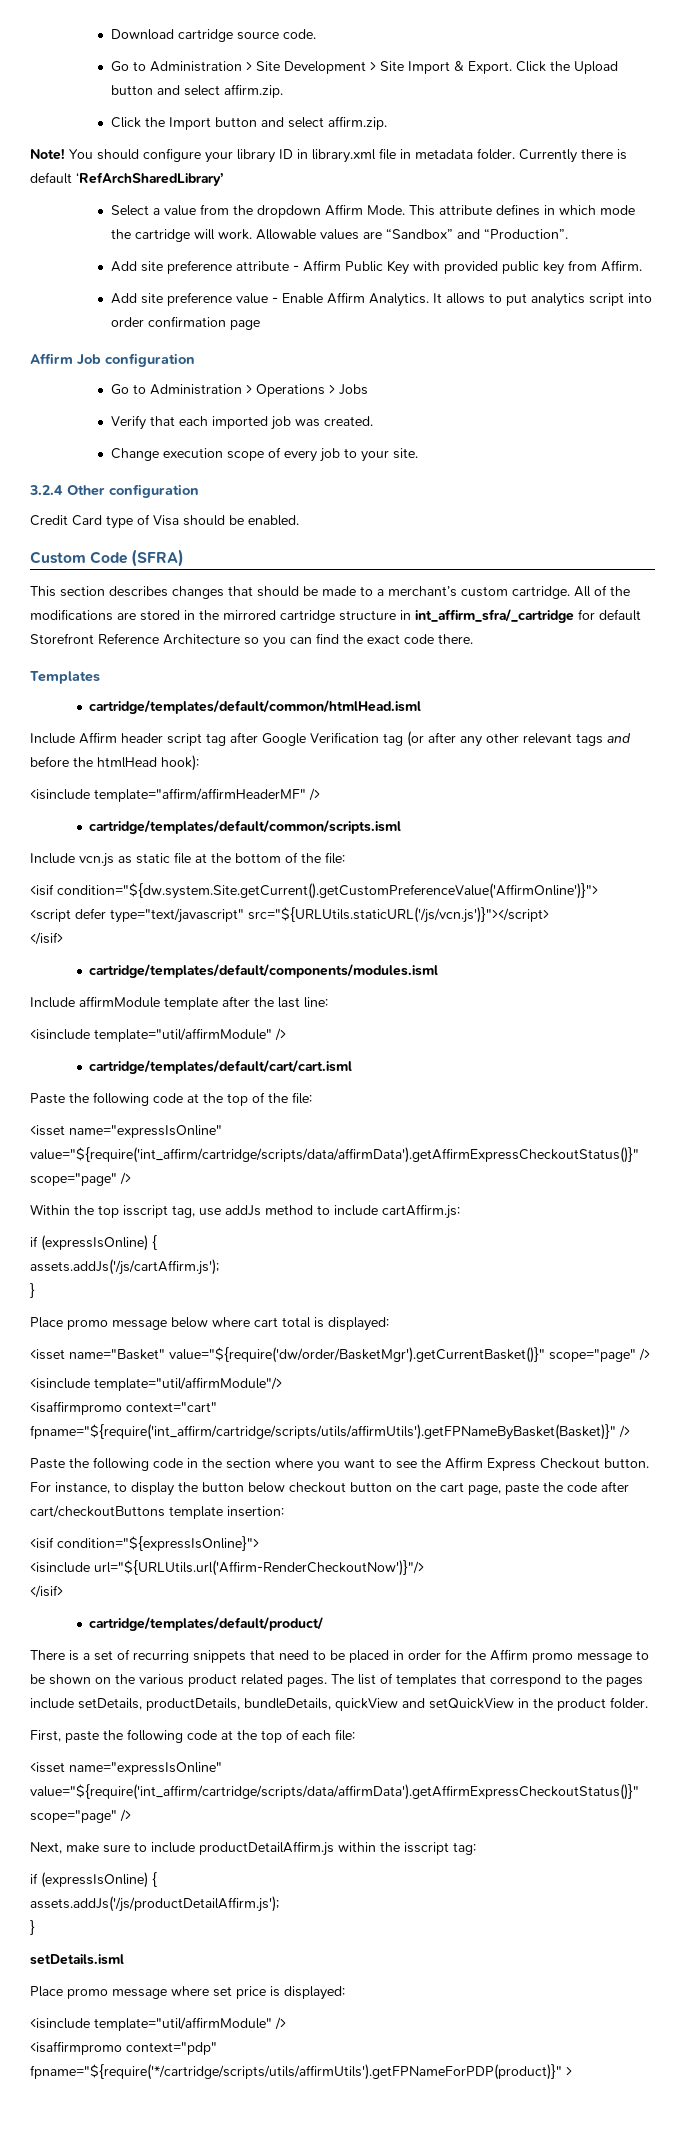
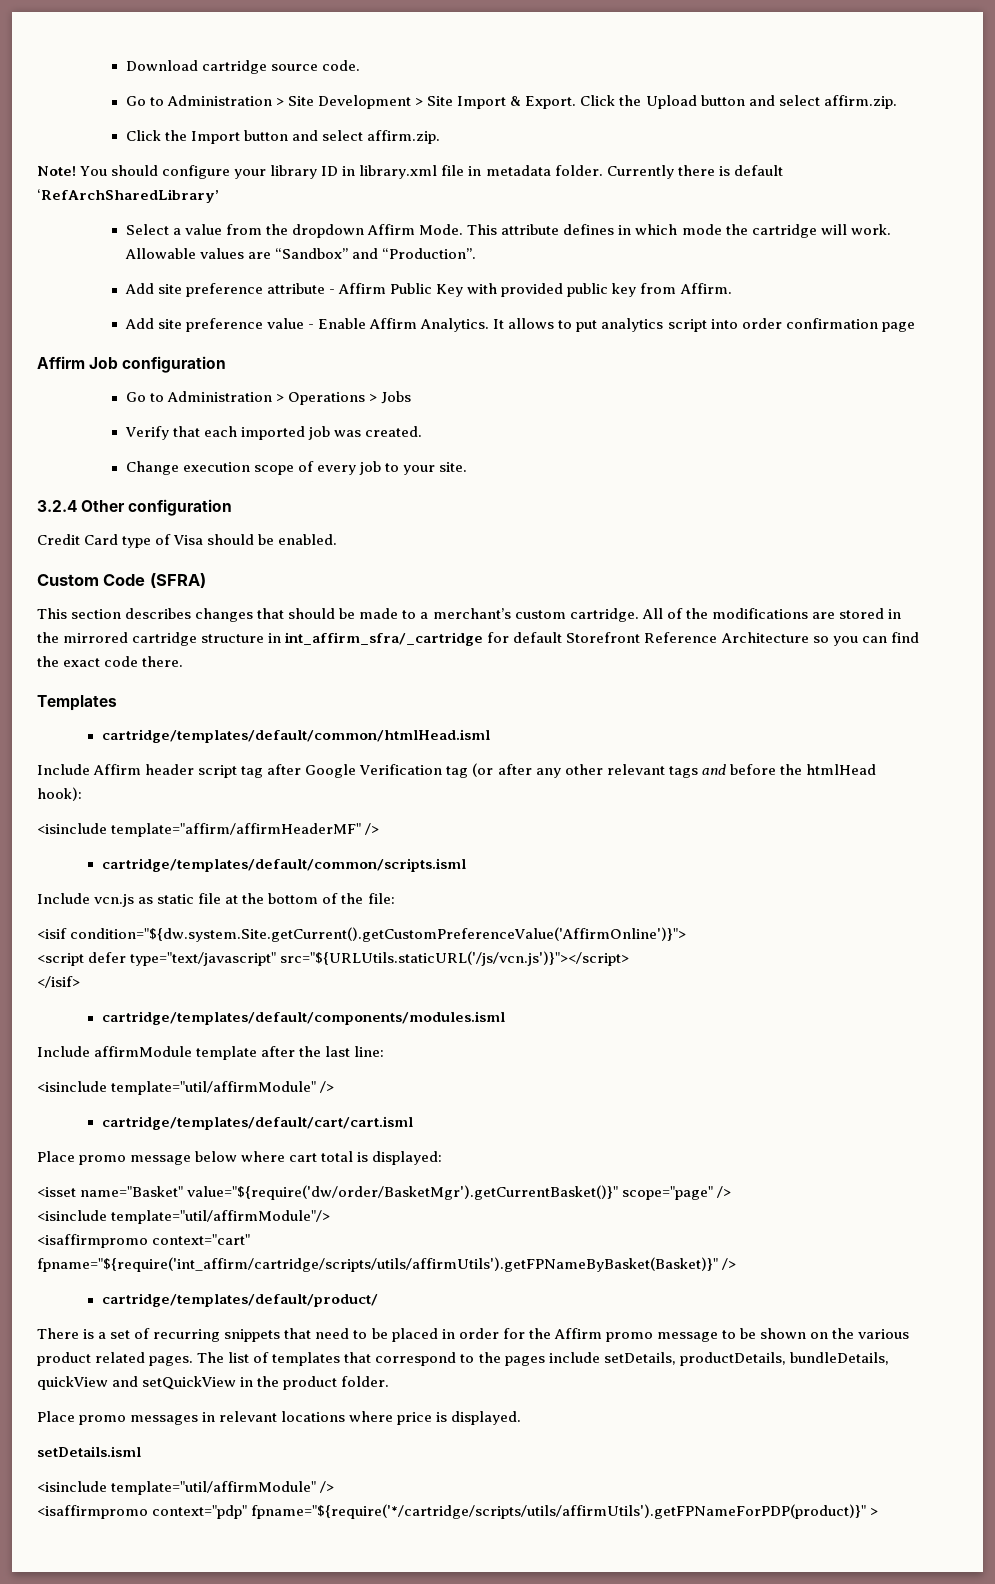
[30,1092,312,1106] [30,1125,222,1138] [30,1147,639,1163] [30,1172,131,1186] [30,1204,460,1219] [30,1235,157,1251] [30,1259,219,1275] [30,1283,35,1298] // Paste the following code at the top of the file: // <isset name="expressIsOnline" value="${require('int_affirm/cartridge/scripts/data/affirmData').getAffirmExpressCheckoutStatus()}" scope="page" /> // Within the top isscript tag, use addJs method to include cartAffirm.js: // if (expressIsOnline) { // assets.addJs('/js/cartAffirm.js'); // } -> (413, 1123) none
[30,1457,649,1472] [30,1481,629,1496] [30,1505,284,1519] [30,1536,259,1551] [30,1560,424,1576] [30,1585,63,1598] // Paste the following code in the section where you want to see the Affirm Express Checkout button. For instance, to display the button below checkout button on the cart page, paste the code after cart/checkoutButtons template insertion: // <isif condition="${expressIsOnline}"> // <isinclude url="${URLUtils.url('Affirm-RenderCheckoutNow')}"/> // </isif> -> (737, 1264) none
[30,1729,355,1743] [30,1762,222,1775] [30,1784,639,1800] [30,1809,131,1823] [30,1841,476,1856] [30,1872,157,1888] [30,1896,279,1912] [30,1920,35,1935] [30,1954,124,1965] [30,1986,345,2000] First, paste the following code at the top of each file: // <isset name="expressIsOnline" value="${require('int_affirm/cartridge/scripts/data/affirmData').getAffirmExpressCheckoutStatus()}" scope="page" /> // Next, make sure to include productDetailAffirm.js within the isscript tag: // if (expressIsOnline) { // assets.addJs('/js/productDetailAffirm.js'); // } // setDetails.isml // Place promo message where set price is displayed: -> [37,1411,522,1425] [37,1446,141,1457] Place promo messages in relevant locations where price is displayed. // setDetails.isml

